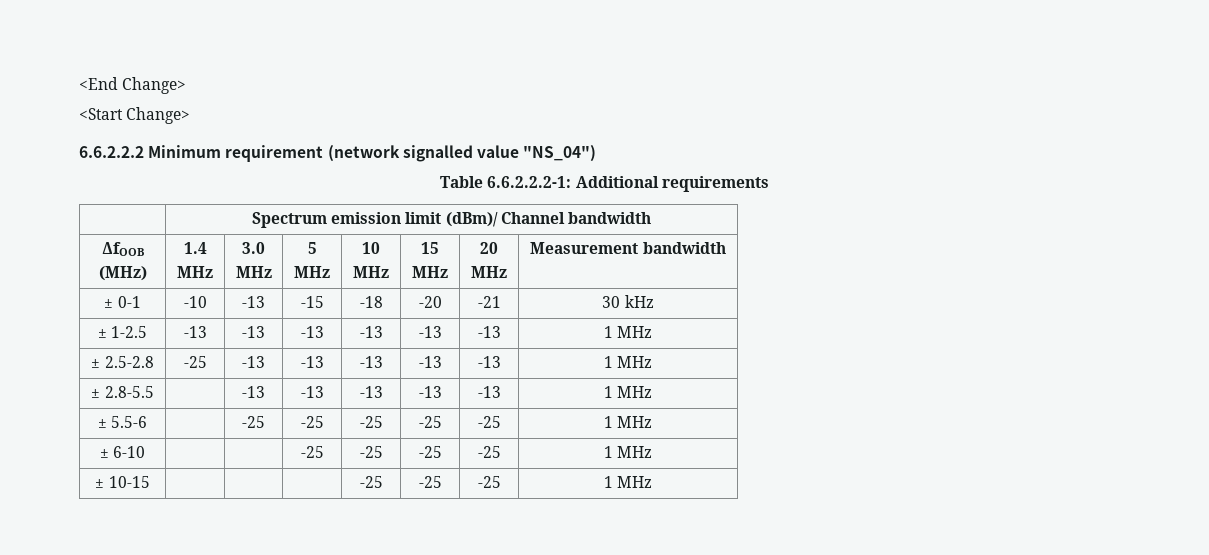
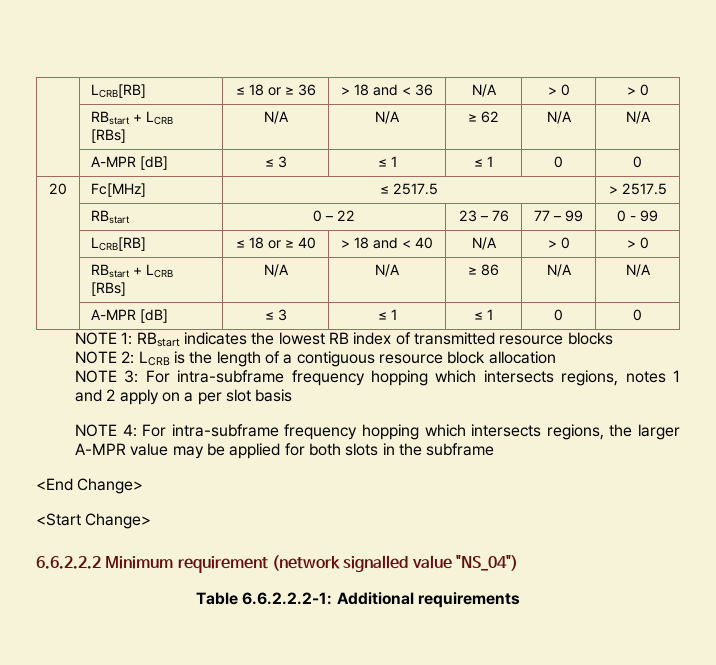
(79, 83) none -> [91,84,147,98] [235,84,316,96] [341,84,433,96] [471,84,497,97] [547,84,570,96] [626,84,649,96] [91,111,174,125] [91,129,127,143] [263,111,289,124] [375,111,400,124] [468,111,499,123] [546,111,572,124] [625,111,651,124] [91,156,169,170] [264,156,287,168] [377,156,397,167] [474,156,493,167] [554,156,563,168] [633,156,642,168] [49,183,67,195] [91,183,147,197] [380,183,438,195] [608,183,667,195] [91,210,131,224] [313,210,355,222] [458,210,509,222] [534,210,583,222] [617,210,658,222] [91,237,147,251] [235,237,316,249] [341,237,433,249] [471,237,497,250] [547,237,570,249] [626,237,649,249] [91,264,174,278] [91,282,127,296] [263,264,289,277] [375,264,400,277] [468,264,499,276] [546,264,572,277] [625,264,651,277] [91,309,169,323] [264,309,287,321] [377,309,397,320] [474,309,493,320] [554,309,563,321] [633,309,642,321] [74,332,613,347] [74,351,556,367] [74,370,680,386] [74,389,293,405] [74,424,681,440] [74,443,495,459] | LCRB[RB] | ≤ 18 or ≥ 36 | > 18 and < 36 | N/A | > 0 | > 0 // | RBstart + LCRB [RBs] | N/A | N/A | ≥ 62 | N/A | N/A // | A-MPR [dB] | ≤ 3 | ≤ 1 | ≤ 1 | 0 | 0 // 20 | Fc[MHz] | ≤ 2517.5 | > 2517.5 // | RBstart | 0 – 22 | 23 – 76 | 77 – 99 | 0 - 99 // | LCRB[RB] | ≤ 18 or ≥ 40 | > 18 and < 40 | N/A | > 0 | > 0 // | RBstart + LCRB [RBs] | N/A | N/A | ≥ 86 | N/A | N/A // | A-MPR [dB] | ≤ 3 | ≤ 1 | ≤ 1 | 0 | 0 // NOTE 1: RBstart indicates the lowest RB index of transmitted resource blocks // NOTE 2: LCRB is the length of a contiguous resource block allocation // NOTE 3: For intra-subframe frequency hopping which intersects regions, notes 1 and 2 apply on a per slot basis // NOTE 4: For intra-subframe frequency hopping which intersects regions, the larger A-MPR value may be applied for both slots in the subframe //
[252,212,651,228] [101,242,144,256] [98,266,147,281] [183,242,207,254] [177,266,213,278] [242,242,265,254] [235,266,272,278] [307,242,317,254] [294,266,330,278] [362,242,380,254] [353,266,389,278] [421,242,439,254] [412,266,448,278] [480,242,498,254] [471,266,507,278] [530,242,726,254] [104,296,141,308] [183,296,207,308] [242,296,265,308] [300,296,324,308] [359,296,383,308] [418,296,442,308] [477,296,501,308] [602,295,654,308] [97,326,148,338] [183,326,207,338] [242,326,265,338] [300,326,324,338] [359,326,383,338] [418,326,442,338] [477,326,501,338] [603,326,653,338] [91,356,154,368] [183,356,207,368] [242,356,265,368] [300,356,324,368] [359,356,383,368] [418,356,442,368] [477,356,501,368] [603,356,653,368] [91,386,154,398] [242,386,265,398] [300,386,324,398] [359,386,383,398] [418,386,442,398] [477,386,501,398] [603,386,653,398] [97,416,148,428] [242,416,265,428] [300,416,324,428] [359,416,383,428] [418,416,442,428] [477,416,501,428] [603,416,653,428] [99,446,146,458] [300,446,324,458] [359,446,383,458] [418,446,442,458] [477,446,501,458] [603,446,653,458] [95,476,150,488] [359,476,383,488] [418,476,442,488] [477,476,501,488] [603,476,653,488] // | Spectrum emission limit (dBm)/ Channel bandwidth // ΔfOOB // (MHz) | 1.4 // MHz | 3.0 // MHz | 5 // MHz | 10 // MHz | 15 // MHz | 20 // MHz | Measurement bandwidth // ± 0-1 | -10 | -13 | -15 | -18 | -20 | -21 | 30 kHz // ± 1-2.5 | -13 | -13 | -13 | -13 | -13 | -13 | 1 MHz // ± 2.5-2.8 | -25 | -13 | -13 | -13 | -13 | -13 | 1 MHz // ± 2.8-5.5 | | -13 | -13 | -13 | -13 | -13 | 1 MHz // ± 5.5-6 | | -25 | -25 | -25 | -25 | -25 | 1 MHz // ± 6-10 | | | -25 | -25 | -25 | -25 | 1 MHz // ± 10-15 | | | | -25 | -25 | -25 | 1 MHz -> (520, 600) none

